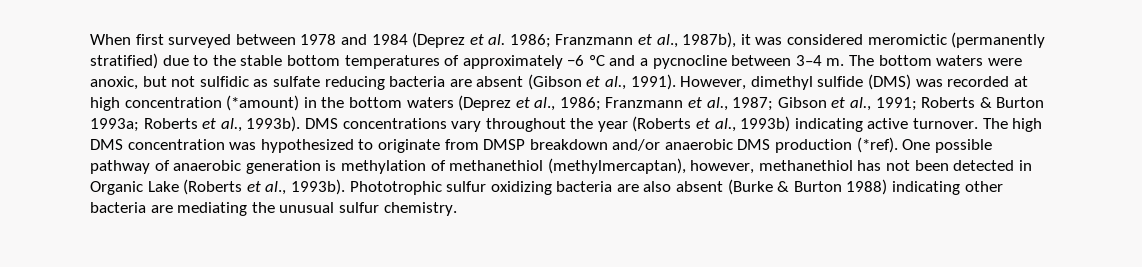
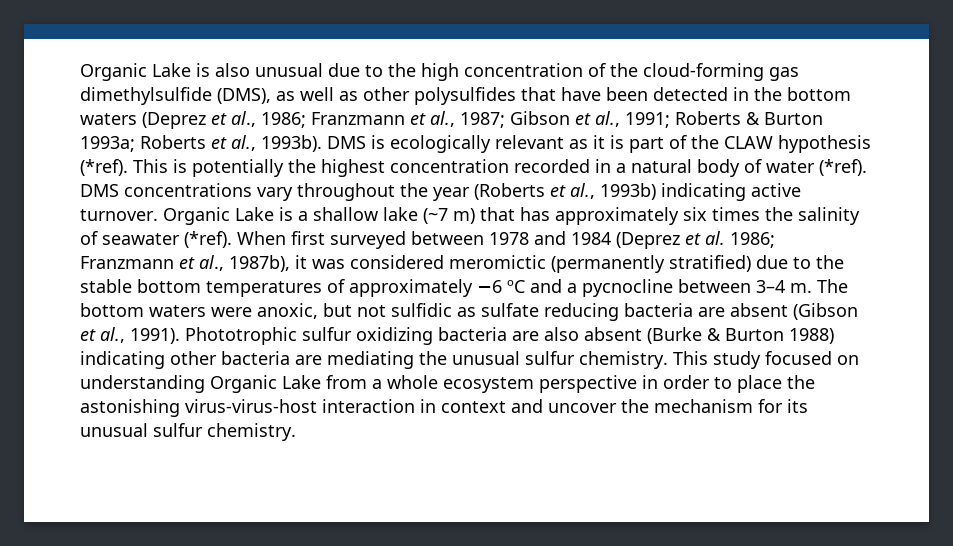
(90, 39) none -> [80,63,799,81] [80,87,851,105] [80,111,823,129] [80,135,871,153] [80,159,867,177] [80,183,801,201] [80,207,860,225] [80,231,232,248] Organic Lake is also unusual due to the high concentration of the cloud-forming gas dimethylsulfide (DMS), as well as other polysulfides that have been detected in the bottom waters (Deprez et al., 1986; Franzmann et al., 1987; Gibson et al., 1991; Roberts & Burton 1993a; Roberts et al., 1993b). DMS is ecologically relevant as it is part of the CLAW hypothesis (*ref). This is potentially the highest concentration recorded in a natural body of water (*ref). DMS concentrations vary throughout the year (Roberts et al., 1993b) indicating active turnover. Organic Lake is a shallow lake (~7 m) that has approximately six times the salinity of seawater (*ref).
[680,74,1028,90] [90,95,1045,111] [90,116,1043,132] [90,137,992,153] [90,158,1032,174] [90,179,345,195] However, dimethyl sulfide (DMS) was recorded at high concentration (*amount) in the bottom waters (Deprez et al., 1986; Franzmann et al., 1987; Gibson et al., 1991; Roberts & Burton 1993a; Roberts et al., 1993b). DMS concentrations vary throughout the year (Roberts et al., 1993b) indicating active turnover. The high DMS concentration was hypothesized to originate from DMSP breakdown and/or anaerobic DMS production (*ref). One possible pathway of anaerobic generation is methylation of methanethiol (methylmercaptan), however, methanethiol has not been detected in Organic Lake (Roberts et al., 1993b). -> (180, 336) none
(457, 209) none -> [673,351,859,369] [80,375,815,393] [80,399,808,417] [80,423,296,441] This study focused on understanding Organic Lake from a whole ecosystem perspective in order to place the astonishing virus-virus-host interaction in context and uncover the mechanism for its unusual sulfur chemistry.

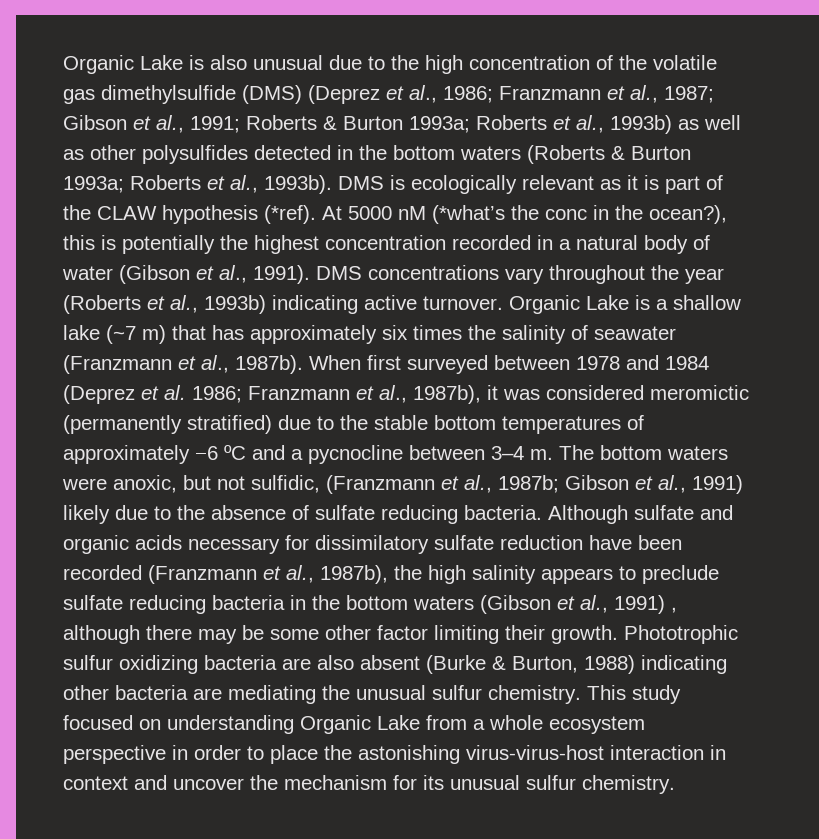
[643,63,764,81] cloud-forming -> [653,55,717,70] volatile
[217,87,851,105] [80,113,137,125] (DMS), as well as other polysulfides that have been detected in the bottom waters -> [242,85,302,104] (DMS)
(256, 143) none -> [610,115,741,134] [63,145,691,164] [63,175,258,193] 1993b) as well as other polysulfides detected in the bottom waters (Roberts & Burton 1993a; Roberts et al.,
[133,159,168,173] This -> [322,205,727,224] [63,235,95,250] At 5000 nM (*what’s the conc in the ocean?), this
[819,159,867,176] (*ref). -> [119,265,310,284] (Gibson et al., 1991).
[184,231,232,248] (*ref). -> [63,355,303,374] (Franzmann et al., 1987b).
[391,303,858,321] [80,327,180,344] sulfidic as sulfate reducing bacteria are absent (Gibson et al., 1991). -> [251,475,743,494] [63,505,733,524] [63,535,682,554] [63,565,719,584] [63,595,677,614] [63,625,618,644] sulfidic, (Franzmann et al., 1987b; Gibson et al., 1991) likely due to the absence of sulfate reducing bacteria. Although sulfate and organic acids necessary for dissimilatory sulfate reduction have been recorded (Franzmann et al., 1987b), the high salinity appears to preclude sulfate reducing bacteria in the bottom waters (Gibson et al., 1991) , although there may be some other factor limiting their growth.
[725,328,784,341] Burton -> [512,656,578,673] Burton,

